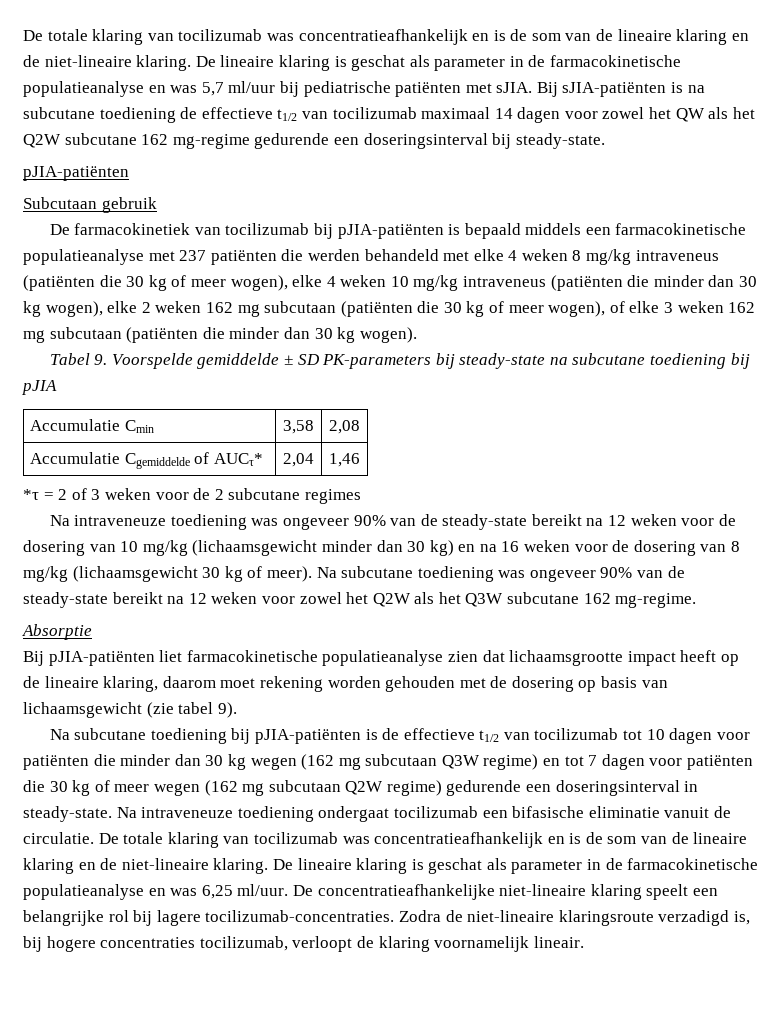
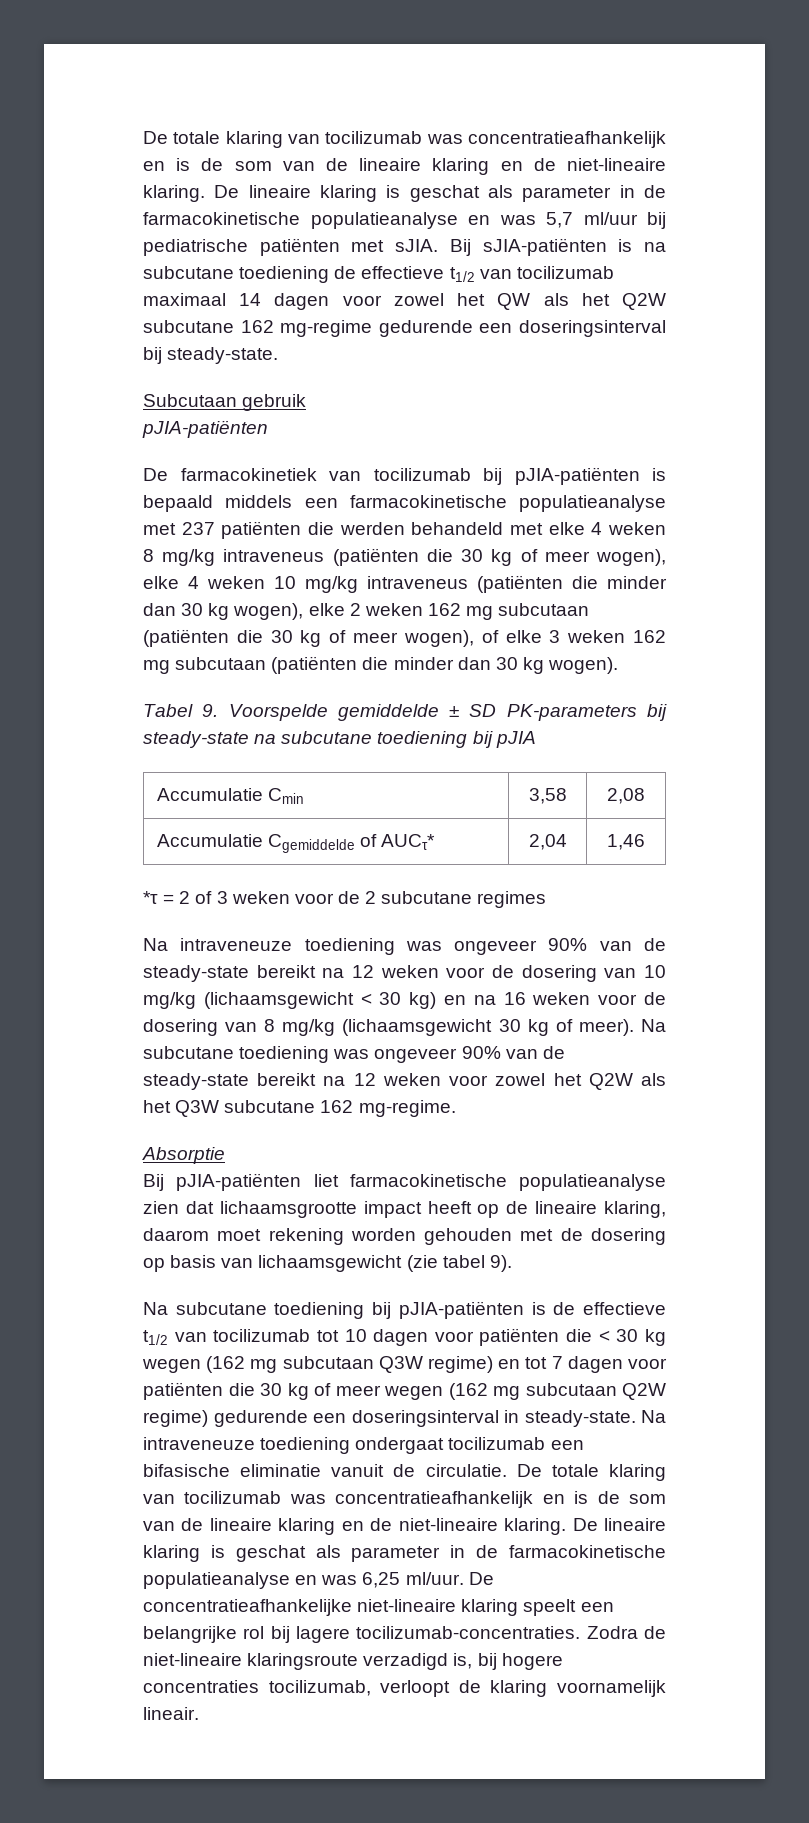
[23,166,129,181] // pJIA-patiënten -> (279, 355) none
(157, 205) none -> [142,420,268,438] // pJIA-patiënten
[321,540,403,552] minder dan -> [360,993,372,1005] <
[120,754,201,766] minder dan -> [598,1330,610,1342] <

